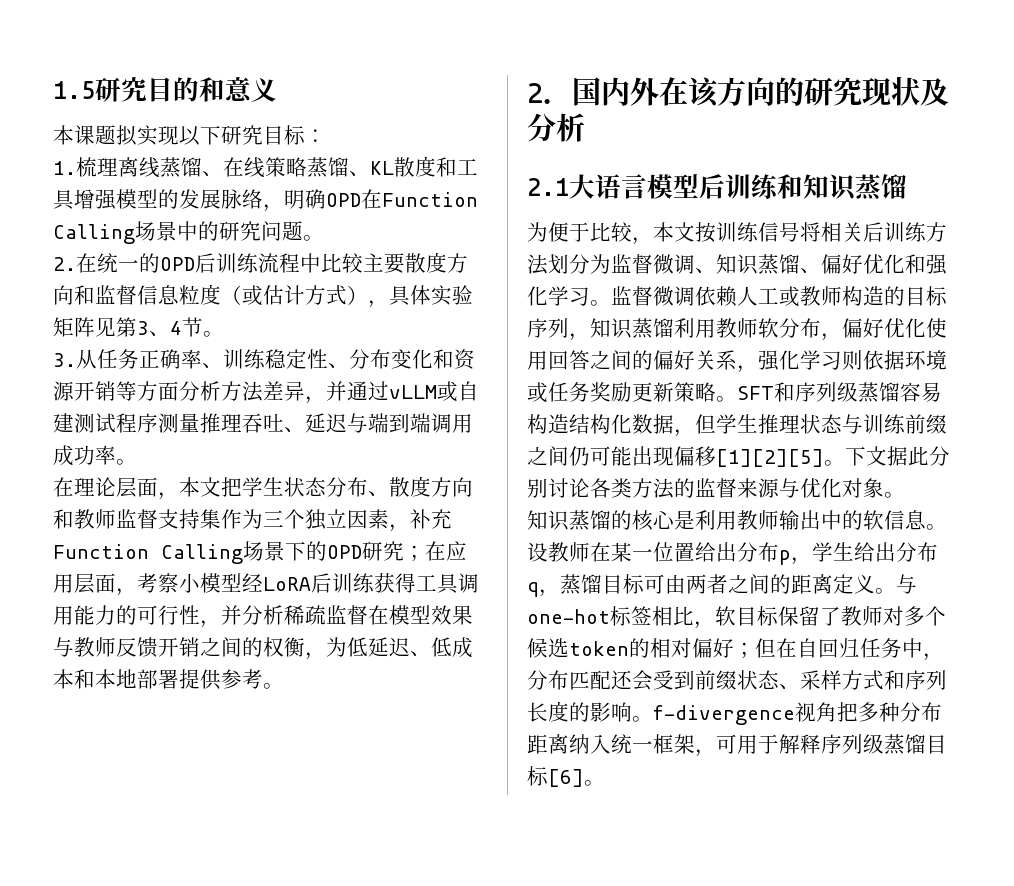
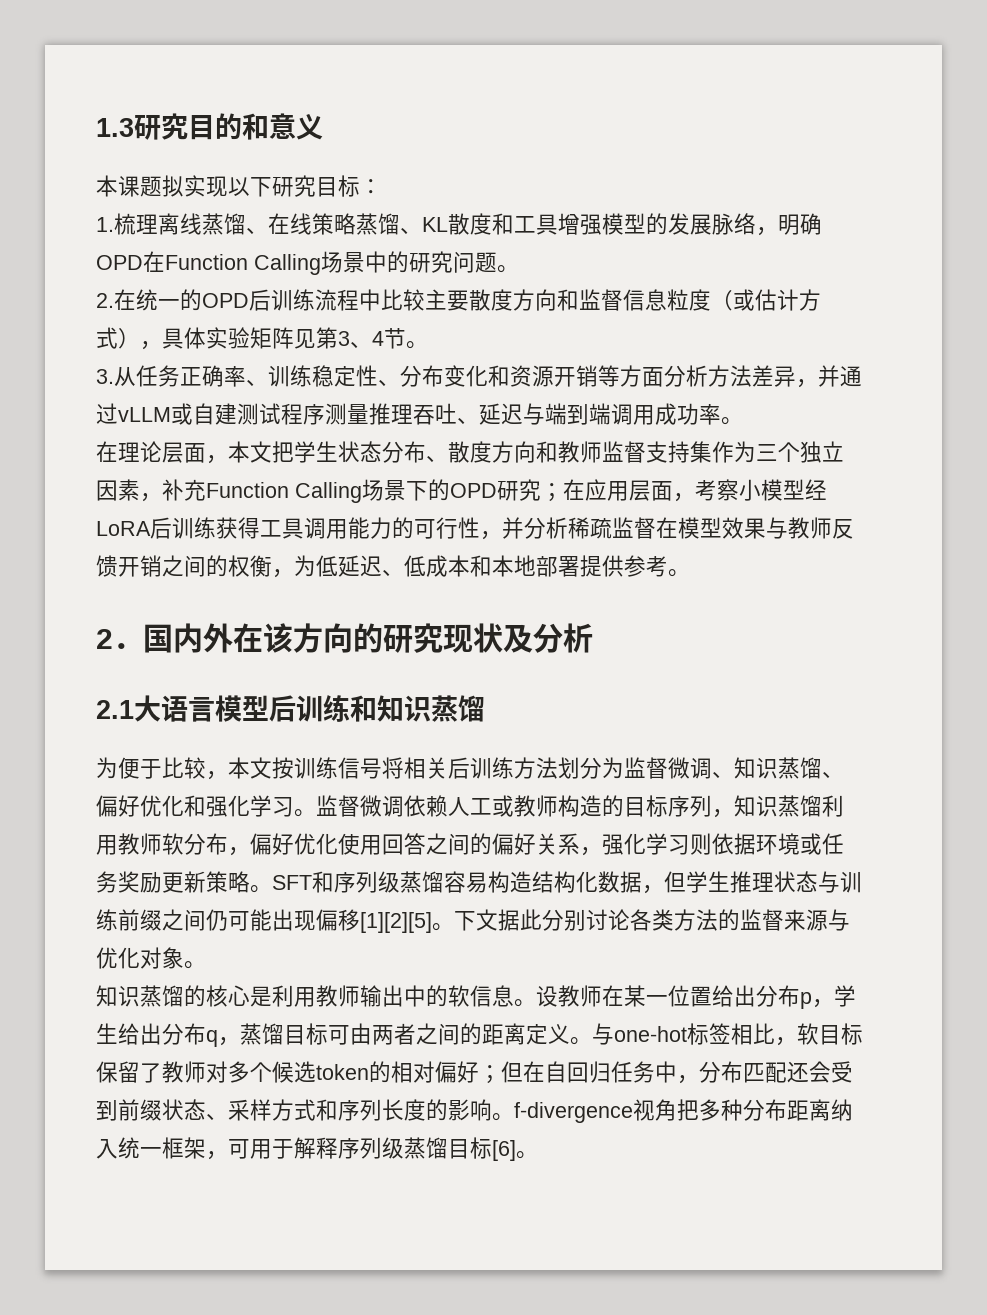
[53,81,95,99] 1.5 -> [96,118,134,137] 1.3

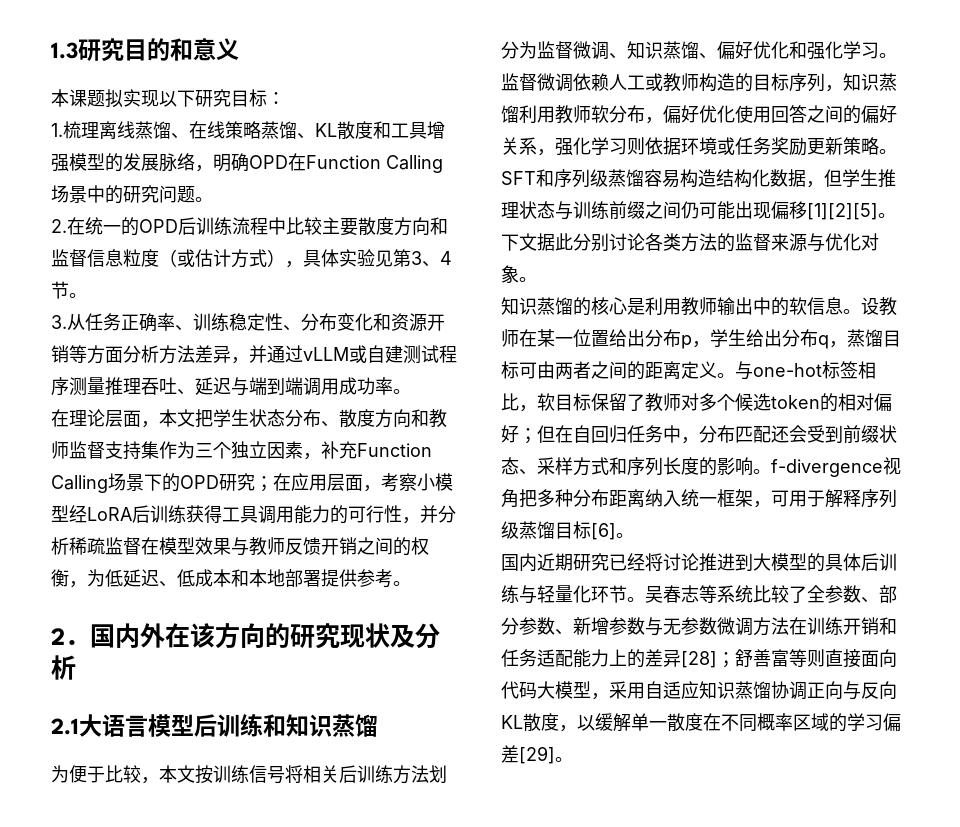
[250,327,294,349] 矩阵 -> (375, 258) none
(538, 1155) none -> [501,553,897,572] [501,585,897,604] [501,617,897,636] [501,649,897,668] [501,681,897,700] [501,713,901,732] [501,745,573,764] // 国内近期研究已经将讨论推进到大模型的具体后训练与轻量化环节。吴春志等系统比较了全参数、部分参数、新增参数与无参数微调方法在训练开销和任务适配能力上的差异[28]；舒善富等则直接面向代码大模型，采用自适应知识蒸馏协调正向与反向KL散度，以缓解单一散度在不同概率区域的学习偏差[29]。

